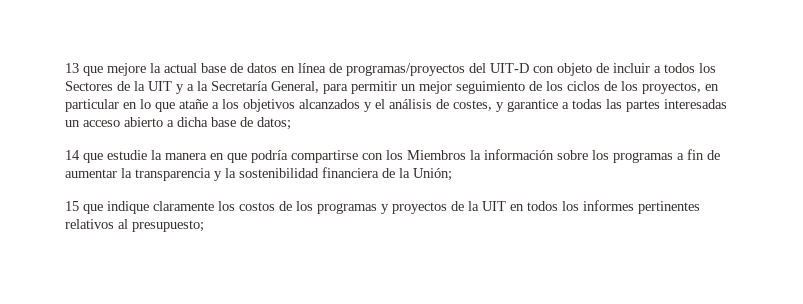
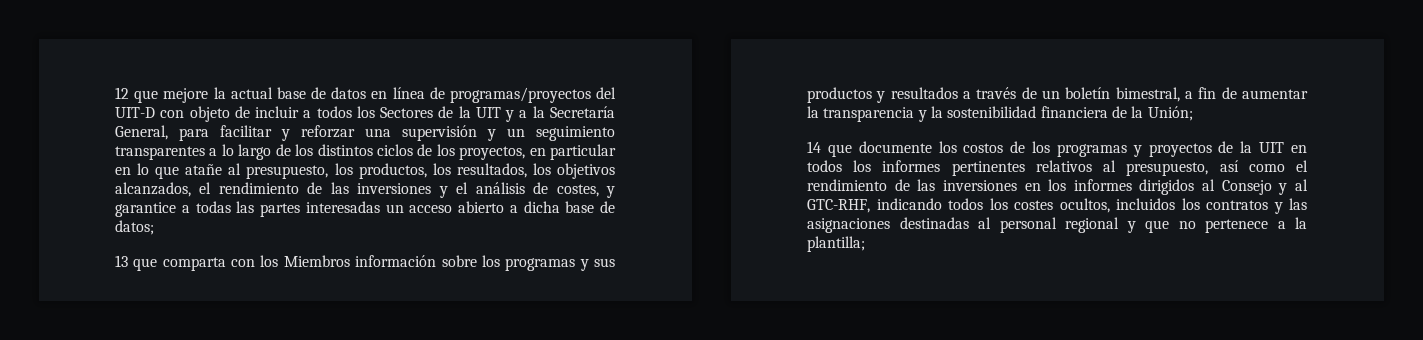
[65,63,79,73] 13 -> [115,87,129,99] 12
[351,81,563,94] permitir un mejor seguimiento de los -> [220,125,615,141] [115,144,373,160] facilitar y reforzar una supervisión y un seguimiento transparentes a lo largo de los distintos
[212,99,360,112] a los objetivos alcanzados -> [228,163,615,179] [115,182,432,197] al presupuesto, los productos, los resultados, los objetivos alcanzados, el rendimiento de las inversiones
[65,150,358,163] 14 que estudie la manera en que podría compartirse -> [115,255,226,271] 13 que comparta
[470,150,481,160] la -> (350, 261) none
(673, 157) none -> [579,258,616,271] [807,87,1180,103] y sus productos y resultados a través de un boletín bimestral,
[65,201,214,214] 15 que indique claramente -> [807,141,932,157] 14 que documente
[132,220,204,232] presupuesto; -> [1126,160,1308,176] [807,179,1308,195] [807,198,1307,214] [807,217,1307,233] [807,236,865,252] presupuesto, así como el rendimiento de las inversiones en los informes dirigidos al Consejo y al GTC-RHF, indicando todos los costes ocultos, incluidos los contratos y las asignaciones destinadas al personal regional y que no pertenece a la plantilla;

